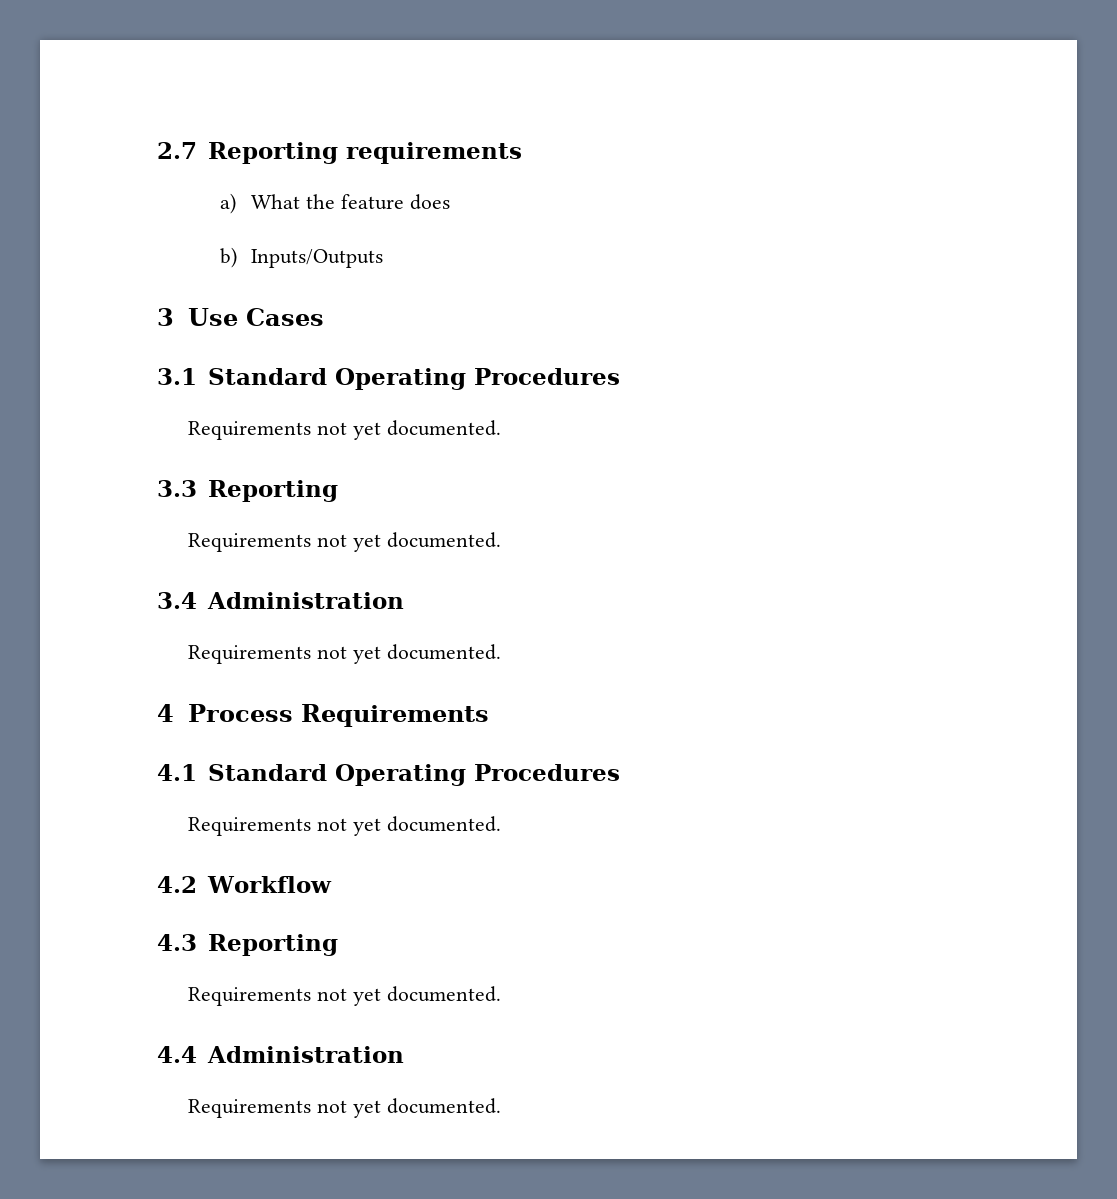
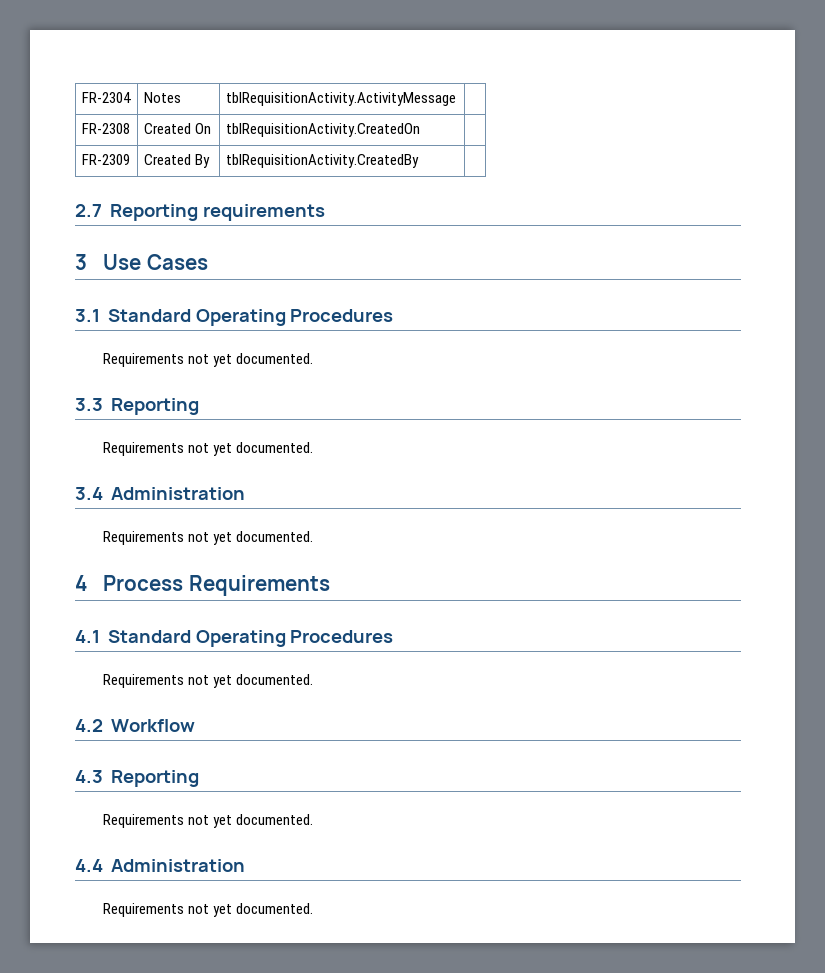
[157,142,522,164] [219,193,450,214] [219,247,384,268] 2.7 Reporting requirements // a) What the feature does // b) Inputs/Outputs -> [81,92,131,103] [143,92,181,103] [225,92,456,106] [81,123,130,134] [143,123,211,134] [225,123,420,137] [81,154,130,165] [143,154,210,168] [225,154,419,168] [75,204,325,221] FR-2304 | Notes | tblRequisitionActivity.ActivityMessage | // FR-2308 | Created On | tblRequisitionActivity.CreatedOn | // FR-2309 | Created By | tblRequisitionActivity.CreatedBy | // 2.7 Reporting requirements

